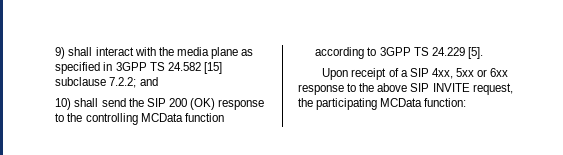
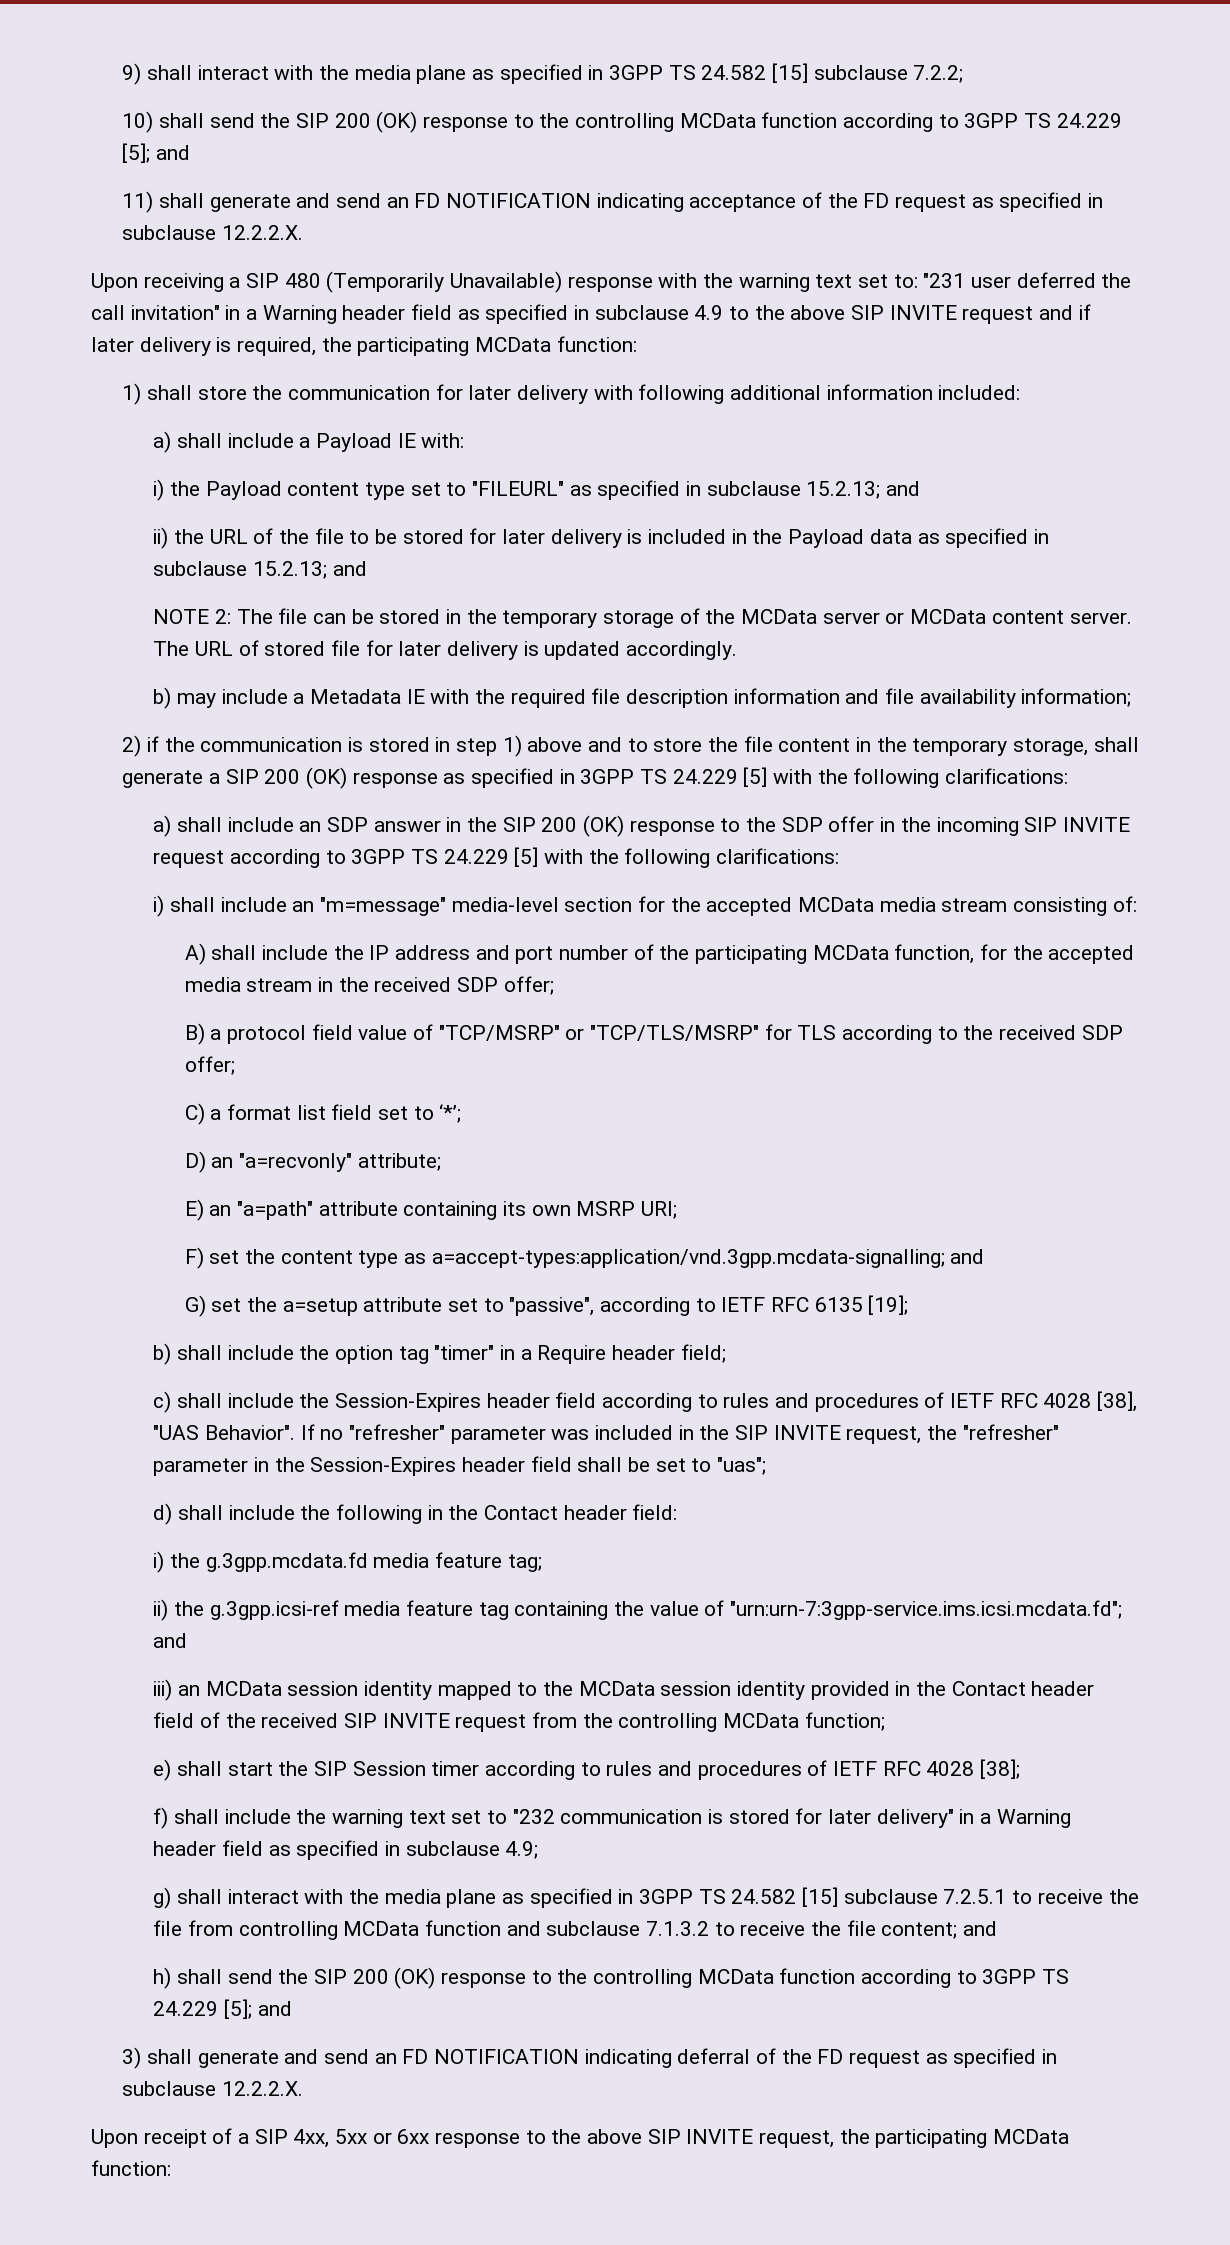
[139,77,158,86] and -> (964, 74) none
[467,47,483,59] [5]. -> [122,143,190,163] [122,191,1103,213] [122,225,303,240] [91,271,1132,293] [91,304,1091,324] [91,336,637,356] [122,383,1021,405] [153,431,465,453] [153,479,921,501] [153,527,1049,549] [153,561,367,579] [153,608,1132,628] [153,640,738,660] [153,687,1132,709] [122,735,1139,757] [122,767,1068,789] [153,815,1130,837] [153,847,840,868] [153,895,1137,917] [184,943,1135,965] [184,976,554,995] [184,1023,1123,1045] [184,1056,235,1075] [184,1103,462,1125] [184,1151,441,1173] [184,1199,678,1221] [184,1247,985,1269] [184,1295,909,1317] [153,1343,726,1365] [153,1391,1138,1413] [153,1424,1059,1444] [153,1456,767,1476] [153,1503,678,1525] [153,1551,542,1573] [153,1599,1123,1621] [153,1633,188,1648] [153,1679,1095,1701] [153,1712,885,1732] [153,1759,1021,1781] [153,1807,1071,1829] [153,1840,539,1860] [153,1887,1139,1909] [153,1920,998,1940] [153,1967,1070,1989] [153,1999,292,2019] [122,2047,1057,2069] [122,2081,303,2096] [5]; and // 11) shall generate and send an FD NOTIFICATION indicating acceptance of the FD request as specified in subclause 12.2.2.X. // Upon receiving a SIP 480 (Temporarily Unavailable) response with the warning text set to: "231 user deferred the call invitation" in a Warning header field as specified in subclause 4.9 to the above SIP INVITE request and if later delivery is required, the participating MCData function: // 1) shall store the communication for later delivery with following additional information included: // a) shall include a Payload IE with: // i) the Payload content type set to "FILEURL" as specified in subclause 15.2.13; and // ii) the URL of the file to be stored for later delivery is included in the Payload data as specified in subclause 15.2.13; and // NOTE 2: The file can be stored in the temporary storage of the MCData server or MCData content server. The URL of stored file for later delivery is updated accordingly. // b) may include a Metadata IE with the required file description information and file availability information; // 2) if the communication is stored in step 1) above and to store the file content in the temporary storage, shall generate a SIP 200 (OK) response as specified in 3GPP TS 24.229 [5] with the following clarifications: // a) shall include an SDP answer in the SIP 200 (OK) response to the SDP offer in the incoming SIP INVITE request according to 3GPP TS 24.229 [5] with the following clarifications: // i) shall include an "m=message" media-level section for the accepted MCData media stream consisting of: // A) shall include the IP address and port number of the participating MCData function, for the accepted media stream in the received SDP offer; // B) a protocol field value of "TCP/MSRP" or "TCP/TLS/MSRP" for TLS according to the received SDP offer; // C) a format list field set to ‘*’; // D) an "a=recvonly" attribute; // E) an "a=path" attribute containing its own MSRP URI; // F) set the content type as a=accept-types:application/vnd.3gpp.mcdata-signalling; and // G) set the a=setup attribute set to "passive", according to IETF RFC 6135 [19]; // b) shall include the option tag "timer" in a Require header field; // c) shall include the Session-Expires header field according to rules and procedures of IETF RFC 4028 [38], "UAS Behavior". If no "refresher" parameter was included in the SIP INVITE request, the "refresher" parameter in the Session-Expires header field shall be set to "uas"; // d) shall include the following in the Contact header field: // i) the g.3gpp.mcdata.fd media feature tag; // ii) the g.3gpp.icsi-ref media feature tag containing the value of "urn:urn-7:3gpp-service.ims.icsi.mcdata.fd"; and // iii) an MCData session identity mapped to the MCData session identity provided in the Contact header field of the received SIP INVITE request from the controlling MCData function; // e) shall start the SIP Session timer according to rules and procedures of IETF RFC 4028 [38]; // f) shall include the warning text set to "232 communication is stored for later delivery" in a Warning header field as specified in subclause 4.9; // g) shall interact with the media plane as specified in 3GPP TS 24.582 [15] subclause 7.2.5.1 to receive the file from controlling MCData function and subclause 7.1.3.2 to receive the file content; and // h) shall send the SIP 200 (OK) response to the controlling MCData function according to 3GPP TS 24.229 [5]; and // 3) shall generate and send an FD NOTIFICATION indicating deferral of the FD request as specified in subclause 12.2.2.X.

